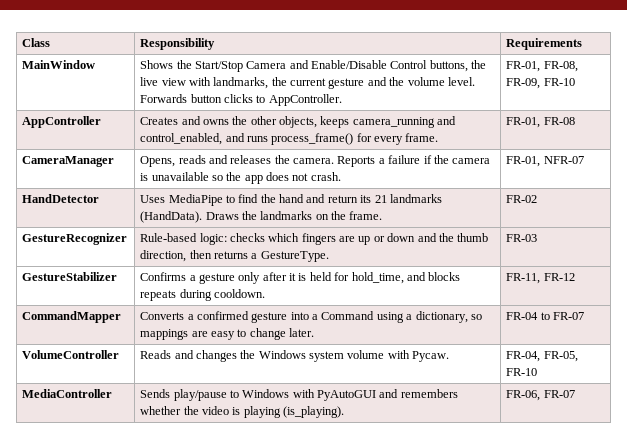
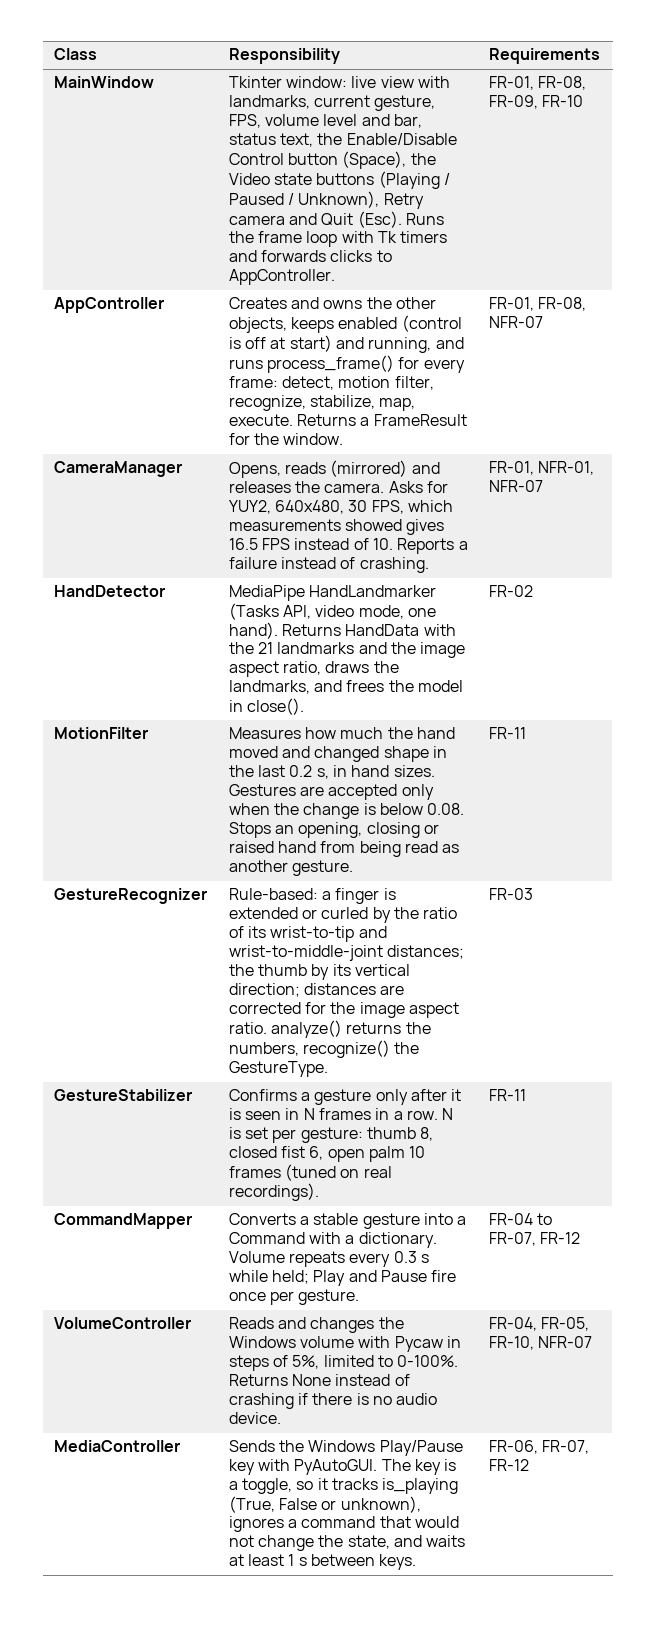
[140,60,487,72] [140,77,475,89] [140,94,222,103] Shows the Start/Stop Camera and Enable/Disable Control buttons, the live view with landmarks, the current gesture and the volume level. Forwards button -> [228,76,451,88] [228,95,436,111] [228,114,423,128] [228,133,457,147] [228,151,436,169] [228,171,451,189] [228,191,424,209] [228,211,445,228] [228,231,448,247] [228,250,327,262] Tkinter window: live view with landmarks, current gesture, FPS, volume level and bar, status text, the Enable/Disable Control button (Space), the Video state buttons (Playing / Paused / Unknown), Retry camera and Quit (Esc). Runs the frame loop with Tk timers and forwards
[352,116,457,128] [140,133,223,145] camera_running and control_enabled, -> [338,315,462,332] [228,335,432,353] enabled (control is off at start) and running,
[405,133,439,142] [506,117,575,128] frame. | FR-01, FR-08 -> [228,376,434,390] [228,395,416,411] [228,414,467,426] [228,433,344,445] [488,297,587,311] [488,316,543,328] frame: detect, motion filter, recognize, stabilize, map, execute. Returns a FrameResult for the window. | FR-01, FR-08, NFR-07
(206, 159) none -> [330,460,408,477] (mirrored)
[337,155,491,167] [140,172,341,184] [506,156,541,167] Reports a failure if the camera is unavailable so the app does not crash. | FR-01, -> [388,481,449,493] [228,500,454,514] [228,519,445,535] [228,538,468,554] [228,557,429,573] [488,461,595,475] Asks for YUY2, 640x480, 30 FPS, which measurements showed gives 16.5 FPS instead of 10. Reports a failure instead of crashing. | FR-01, NFR-01,
[140,194,442,206] [140,211,383,223] [506,195,538,203] [22,233,128,245] [140,233,489,245] [140,250,258,262] Uses MediaPipe to find the hand and return its 21 landmarks (HandData). Draws the landmarks on the frame. | FR-02 // GestureRecognizer | Rule-based logic: checks which fingers are up or down and the thumb direction, then returns a -> [228,585,437,601] [228,603,437,620] [228,622,456,639] [228,642,466,658] [228,661,399,677] [228,680,464,694] [228,698,305,715] [488,585,533,597] [53,727,148,739] [228,727,456,739] [228,746,448,762] [228,765,435,779] [228,784,434,800] [228,803,465,819] [228,822,440,838] [228,841,460,857] [228,860,354,876] [488,727,526,739] [53,888,207,904] [228,888,396,904] [228,907,458,923] [228,926,387,942] [228,945,465,961] [228,964,411,980] [228,983,405,997] [228,1002,460,1018] [228,1020,431,1038] [228,1040,420,1058] MediaPipe HandLandmarker (Tasks API, video mode, one hand). Returns HandData with the 21 landmarks and the image aspect ratio, draws the landmarks, and frees the model in close(). | FR-02 // MotionFilter | Measures how much the hand moved and changed shape in the last 0.2 s, in hand sizes. Gestures are accepted only when the change is below 0.08. Stops an opening, closing or raised hand from being read as another gesture. | FR-11 // GestureRecognizer | Rule-based: a finger is extended or curled by the ratio of its wrist-to-tip and wrist-to-middle-joint distances; the thumb by its vertical direction; distances are corrected for the image aspect ratio. analyze() returns the numbers, recognize() the
[309,272,461,284] [140,289,265,301] [506,273,575,284] held for hold_time, and blocks repeats during cooldown. | FR-11, FR-12 -> [245,1108,454,1120] [228,1127,434,1143] [228,1146,426,1162] [228,1164,392,1181] [228,1183,319,1201] [488,1089,526,1101] seen in N frames in a row. N is set per gesture: thumb 8, closed fist 6, open palm 10 frames (tuned on real recordings). | FR-11
[196,311,249,320] confirmed -> [313,1213,359,1225] stable
[376,311,482,323] [140,328,315,340] using a dictionary, so mappings are easy to change later. -> [309,1232,437,1248] [228,1251,430,1267] [228,1270,457,1286] [228,1289,360,1305] with a dictionary. Volume repeats every 0.3 s while held; Play and Pause fire once per gesture.
[552,312,584,320] FR-07 -> [488,1232,581,1246] FR-07, FR-12
[309,351,345,362] system -> (296, 1342) none
[412,351,450,362] Pycaw. -> [394,1336,462,1352] [228,1355,459,1371] [228,1374,410,1386] [228,1393,438,1409] [228,1412,281,1424] Pycaw in steps of 5%, limited to 0-100%. Returns None instead of crashing if there is no audio device.
[506,368,538,376] FR-10 -> [488,1336,593,1350] FR-10, NFR-07
[173,389,458,401] [140,406,345,418] play/pause to Windows with PyAutoGUI and remembers whether the video is playing (is_playing). -> [279,1440,463,1456] [228,1459,457,1475] [228,1478,459,1494] [228,1496,421,1513] [228,1516,460,1532] [228,1535,466,1551] [228,1554,417,1570] the Windows Play/Pause key with PyAutoGUI. The key is a toggle, so it tracks is_playing (True, False or unknown), ignores a command that would not change the state, and waits at least 1 s between keys.
[543,390,575,398] FR-07 -> [542,1440,590,1454] [488,1459,529,1471] FR-07, FR-12

